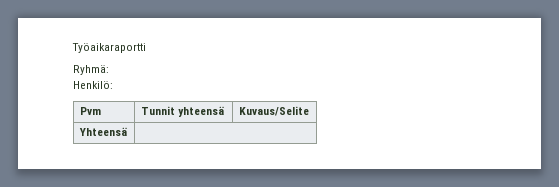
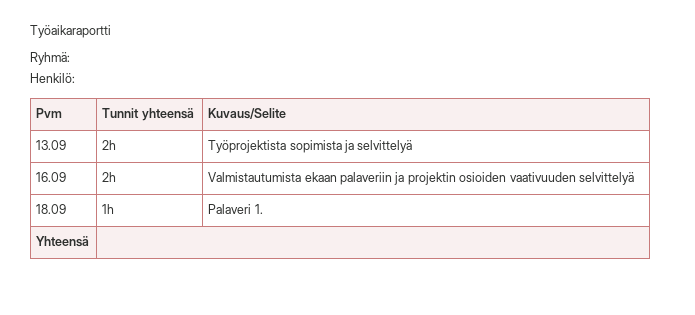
(309, 111) none -> [36,140,67,150] [102,140,117,150] [208,140,413,153] [36,172,67,182] [102,172,117,182] [208,172,634,185] [36,204,67,214] [102,204,115,214] [208,204,263,214] // 13.09 | 2h | Työprojektista sopimista ja selvittelyä // 16.09 | 2h | Valmistautumista ekaan palaveriin ja projektin osioiden vaativuuden selvittelyä // 18.09 | 1h | Palaveri 1.

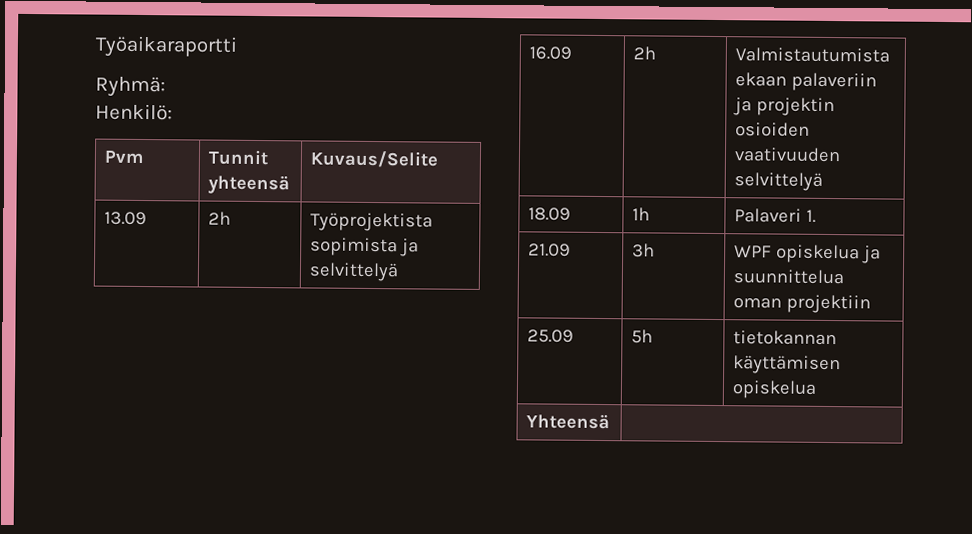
(263, 209) none -> [528,243,572,257] [632,243,656,258] [734,244,882,264] [733,269,845,285] [733,294,872,314] [527,329,575,343] [631,329,654,344] [733,330,838,346] [733,355,842,375] [732,380,818,399] // 21.09 | 3h | WPF opiskelua ja suunnittelua oman projektiin // 25.09 | 5h | tietokannan käyttämisen opiskelua

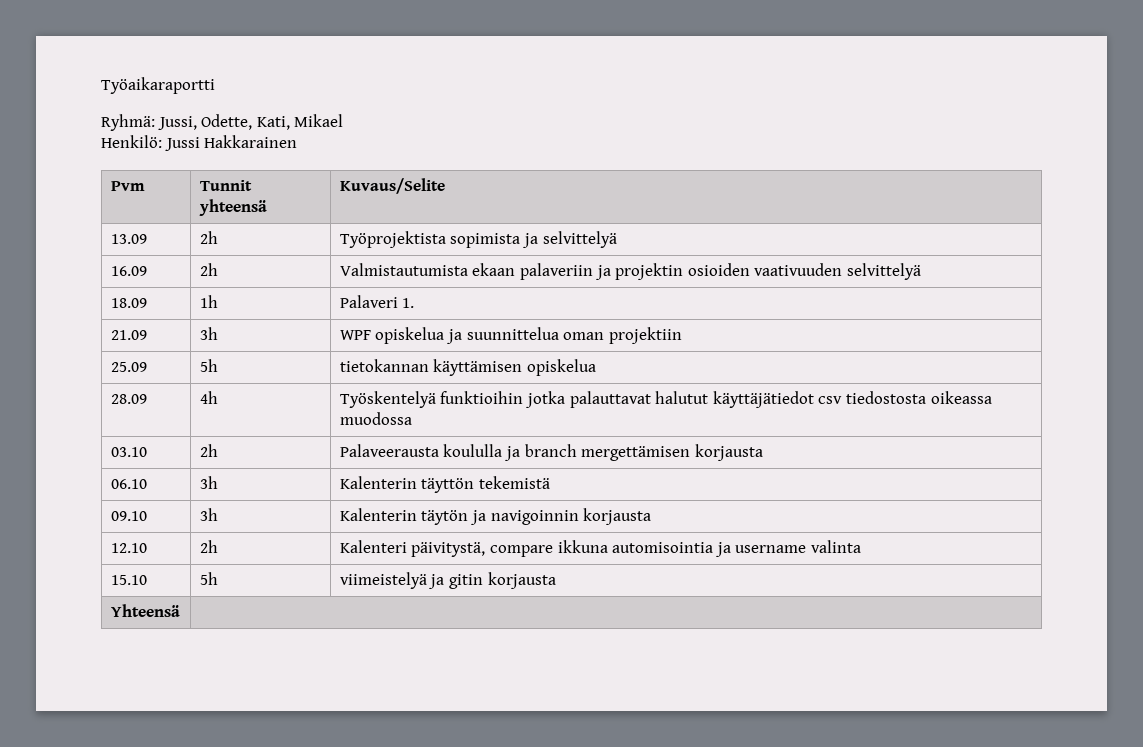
(166, 87) none -> [157,114,344,130] Jussi, Odette, Kati, Mikael
(173, 112) none -> [164,135,298,151] Jussi Hakkarainen
(818, 389) none -> [110,394,147,404] [199,391,218,404] [339,391,992,408] [339,412,412,425] [110,447,147,457] [199,444,218,457] [339,444,763,461] [110,479,147,489] [199,476,218,489] [339,476,551,493] [110,511,147,521] [199,508,218,521] [339,508,652,525] [110,543,147,553] [199,540,218,553] [339,540,862,557] [110,575,147,585] [199,572,218,585] [339,572,556,589] // 28.09 | 4h | Työskentelyä funktioihin jotka palauttavat halutut käyttäjätiedot csv tiedostosta oikeassa muodossa // 03.10 | 2h | Palaveerausta koululla ja branch mergettämisen korjausta // 06.10 | 3h | Kalenterin täyttön tekemistä // 09.10 | 3h | Kalenterin täytön ja navigoinnin korjausta // 12.10 | 2h | Kalenteri päivitystä, compare ikkuna automisointia ja username valinta // 15.10 | 5h | viimeistelyä ja gitin korjausta

